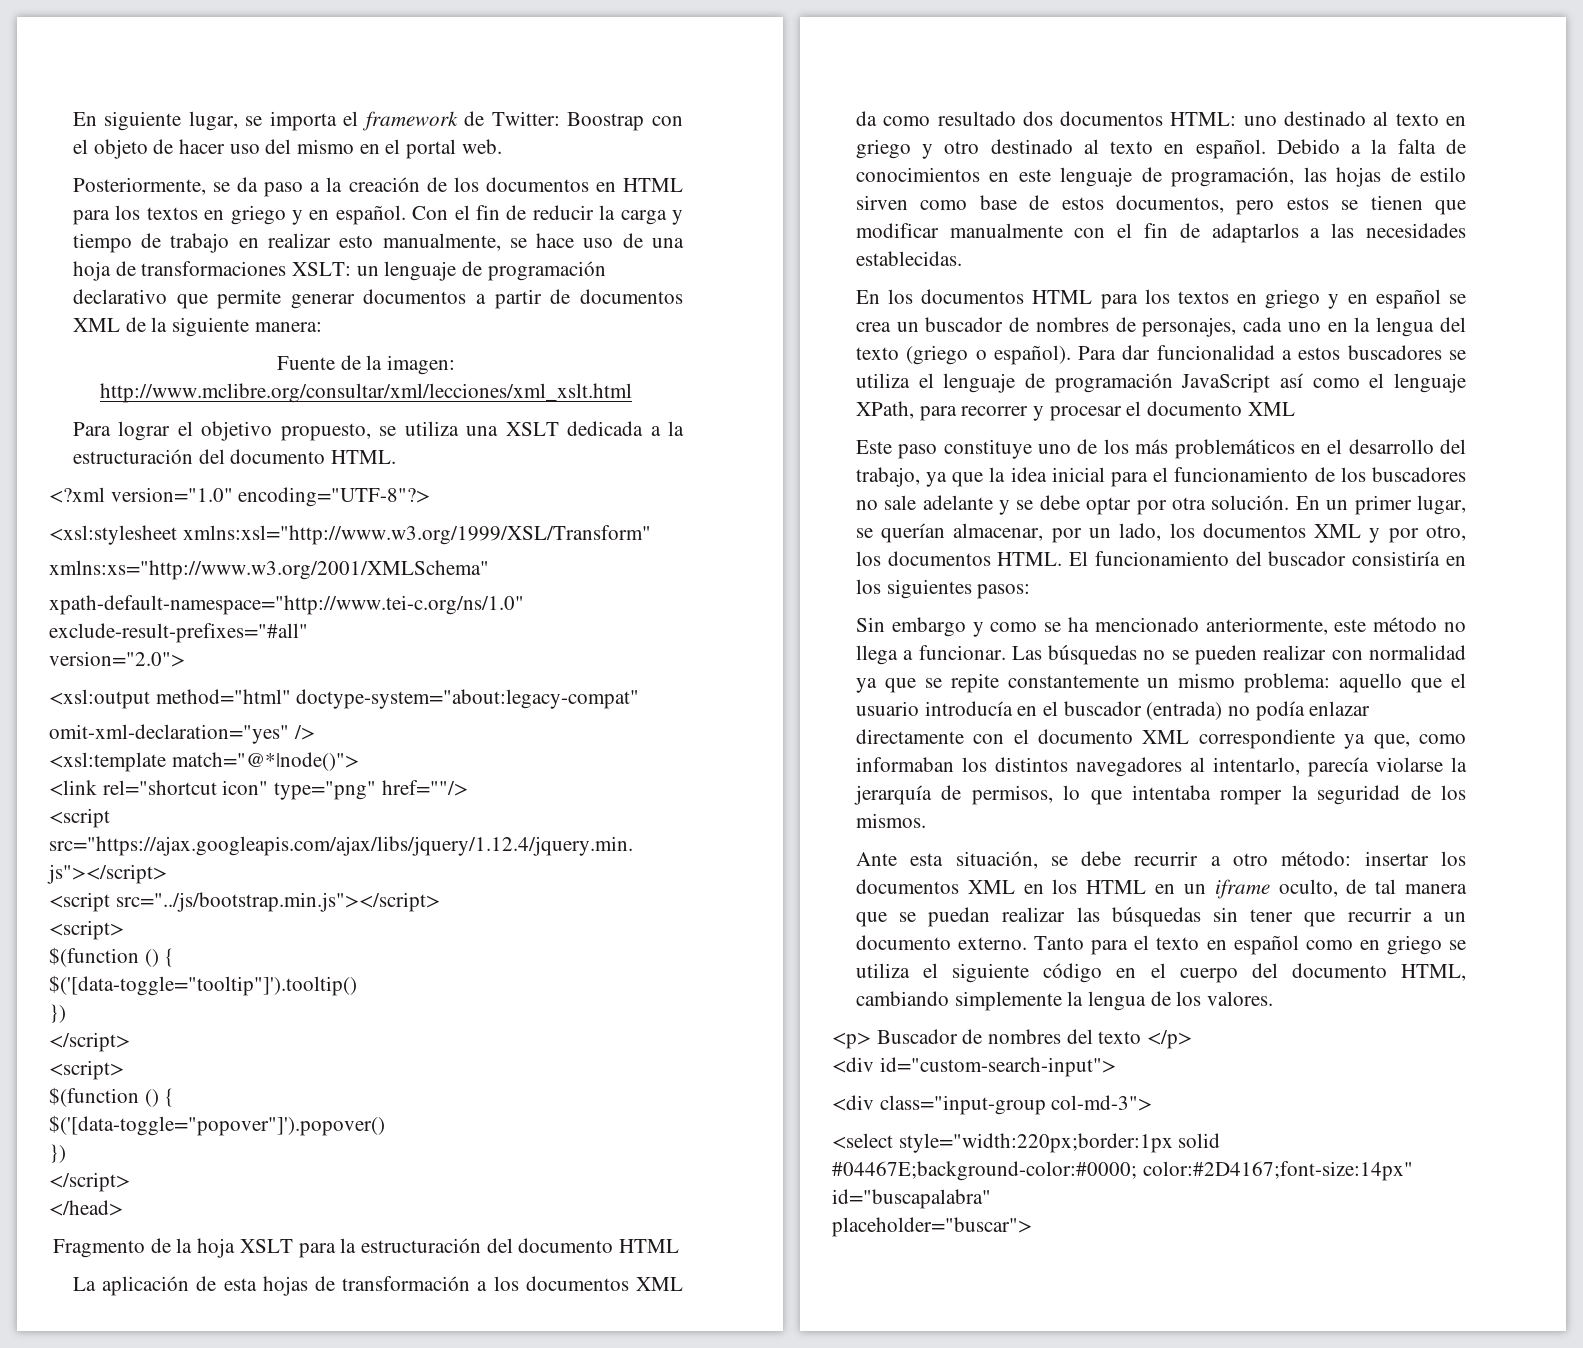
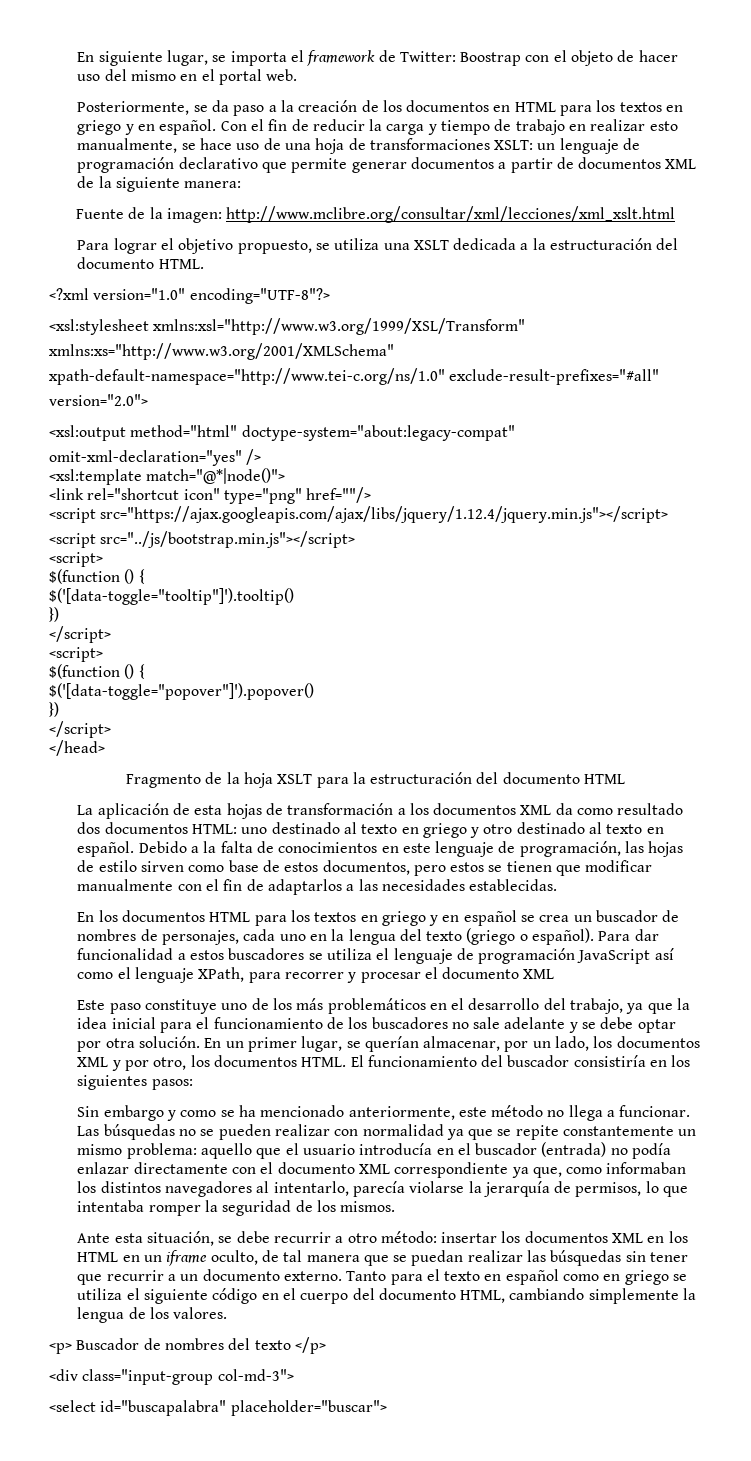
[832,1057,1116,1077] // <div id="custom-search-input"> -> (326, 1345) none
[898,1133,1221,1153] [832,1161,1413,1181] style="width:220px;border:1px solid #04467E;background-color:#0000; color:#2D4167;font-size:14px" -> (96, 1406) none
(991, 1199) // -> (227, 1408) none

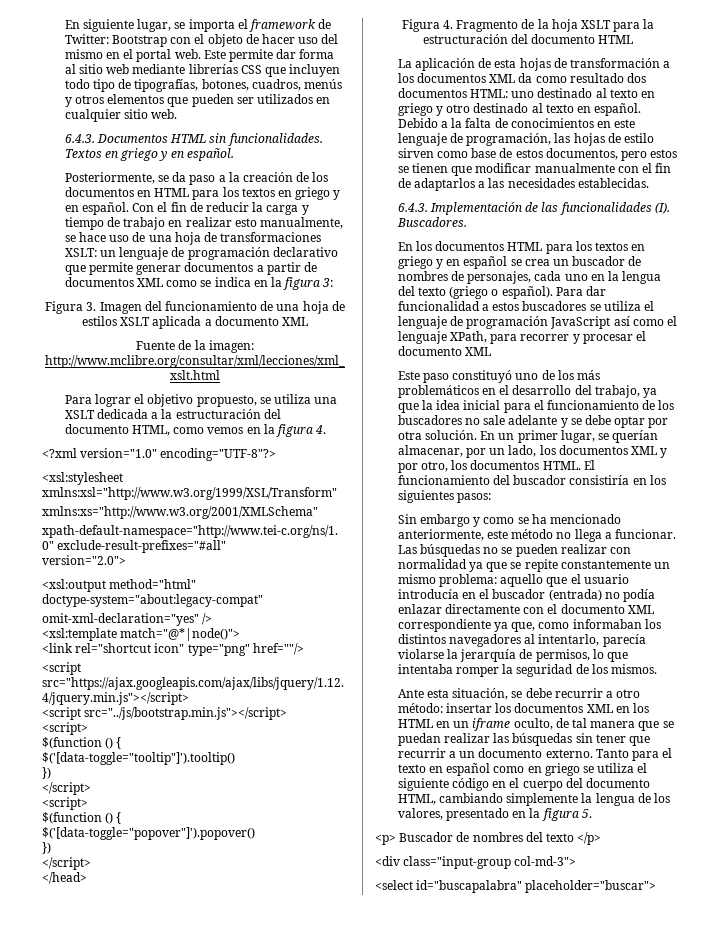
[460,52,522,66] Boostrap -> [111,35,167,47] Bootstrap
(298, 75) none -> [203,49,335,62] [64,64,341,77] [64,79,343,92] [64,94,331,107] [64,109,178,122] [64,133,323,146] [64,148,234,161] Este permite dar forma al sitio web mediante librerías CSS que incluyen todo tipo de tipografías, botones, cuadros, menús y otros elementos que pueden ser utilizados en cualquier sitio web. // 6.4.3. Documentos HTML sin funcionalidades. Textos en griego y en español.
[77,176,242,192] de la siguiente manera: -> [166,277,334,290] [45,301,345,314] [81,316,309,329] como se indica en la figura 3: // Figura 3. Imagen del funcionamiento de una hoja de estilos XSLT aplicada a documento XML
[158,259,204,269] HTML. -> [131,424,327,437] HTML, como vemos en la figura 4.
(105, 748) none -> [401,19,453,32] Figura 4.
(558, 885) none -> [397,202,670,215] [396,217,467,227] // 6.4.3. Implementación de las funcionalidades (I). Buscadores.
[144,999,217,1014] constituye -> [452,370,513,383] constituyó
[173,1307,228,1319] valores. -> [397,808,592,821] valores, presentado en la figura 5.

